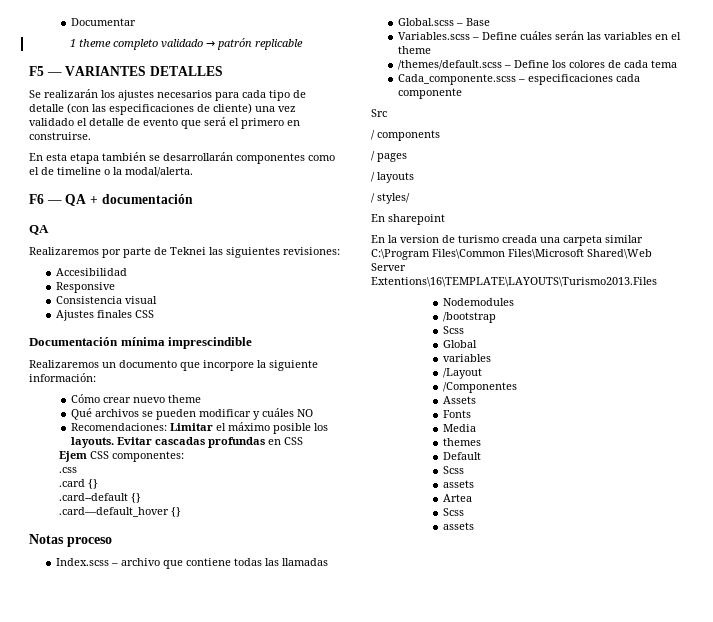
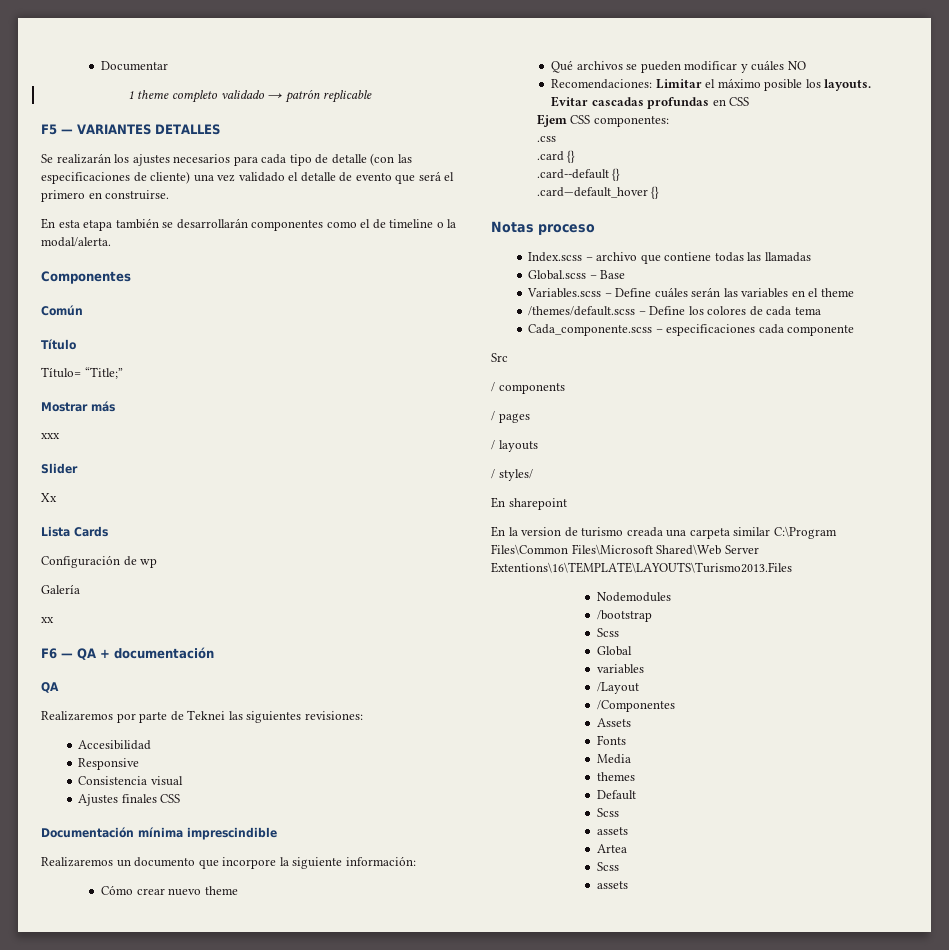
(193, 172) none -> [41,271,131,284] [41,305,83,316] [41,339,76,350] [41,367,123,379] [41,401,115,412] [41,433,60,439] [41,463,78,474] [41,493,57,502] [41,526,108,537] [41,555,158,568] [41,585,80,594] [41,617,54,623] // Componentes // Común // Título // Título= “Title;” // Mostrar más // xxx // Slider // Xx // Lista Cards // Configuración de wp // Galería // xx

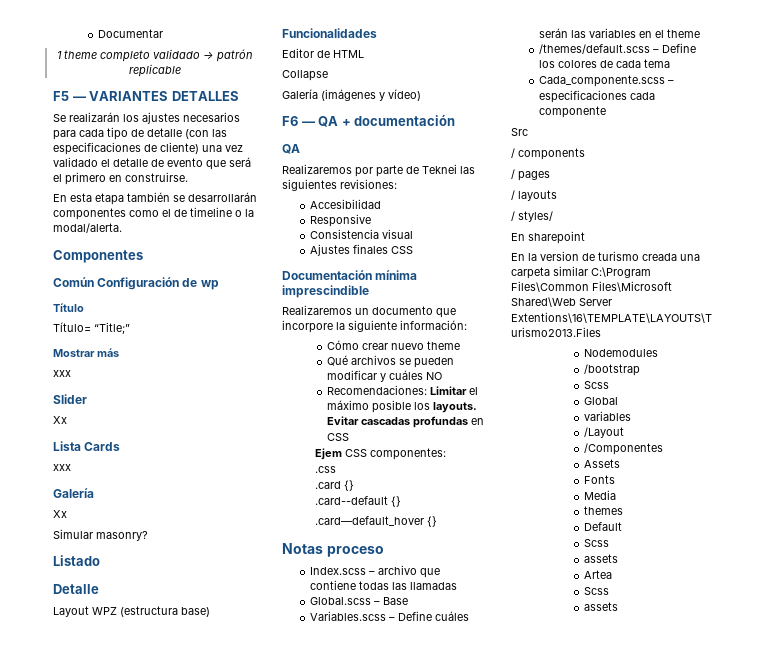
(83, 310) none -> [97,277,219,290] Configuración de wp
[41,555,158,568] [41,585,80,594] [41,617,54,623] Configuración de wp // Galería // xx -> [53,464,71,471] [53,488,94,498] [53,510,67,518] [53,529,148,541] [53,555,100,566] [53,584,99,594] [53,606,210,617] [282,28,377,38] [282,48,364,58] [282,70,328,81] [282,89,421,101] xxx // Galería // Xx // Simular masonry? // Listado // Detalle // Layout WPZ (estructura base) // Funcionalidades // Editor de HTML // Collapse // Galería (imágenes y vídeo)

